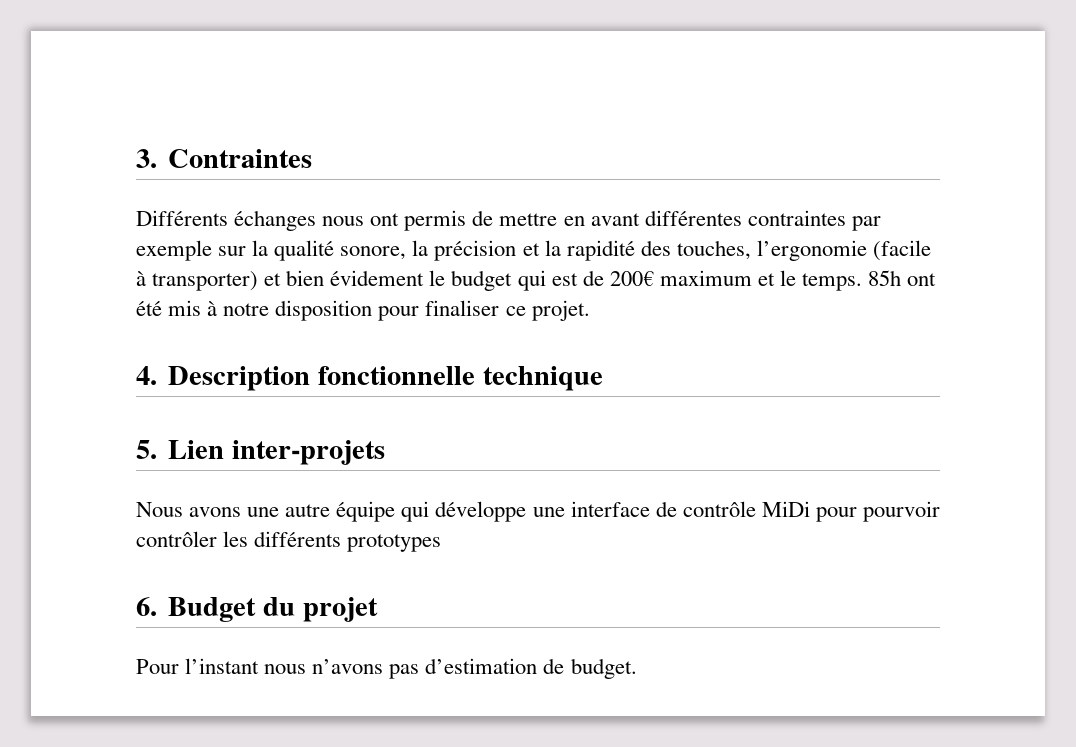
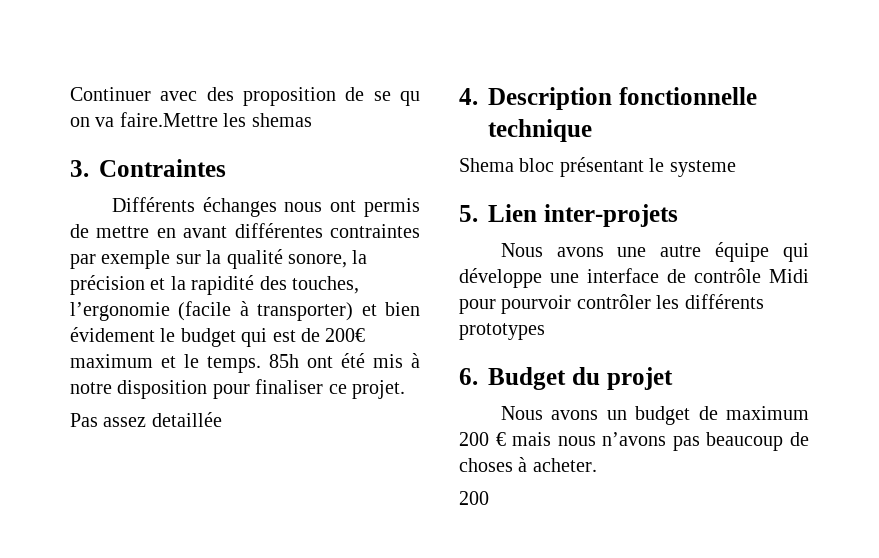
(136, 158) none -> [70,87,420,106] [70,112,312,127] Continuer avec des proposition de se qu on va faire.Mettre les shemas //
(590, 310) none -> [70,412,222,427] // Pas assez detaillée
(603, 378) none -> [459,157,736,177] // Shema bloc présentant le systeme
[761,501,810,517] MiDi -> [769,269,809,283] Midi
[136,658,637,679] Pour l’instant nous n’avons pas d’estimation de budget. -> [500,406,809,425] [459,432,809,451] [459,457,597,472] [459,491,489,505] Nous avons un budget de maximum 200 € mais nous n’avons pas beaucoup de choses à acheter. // 200

